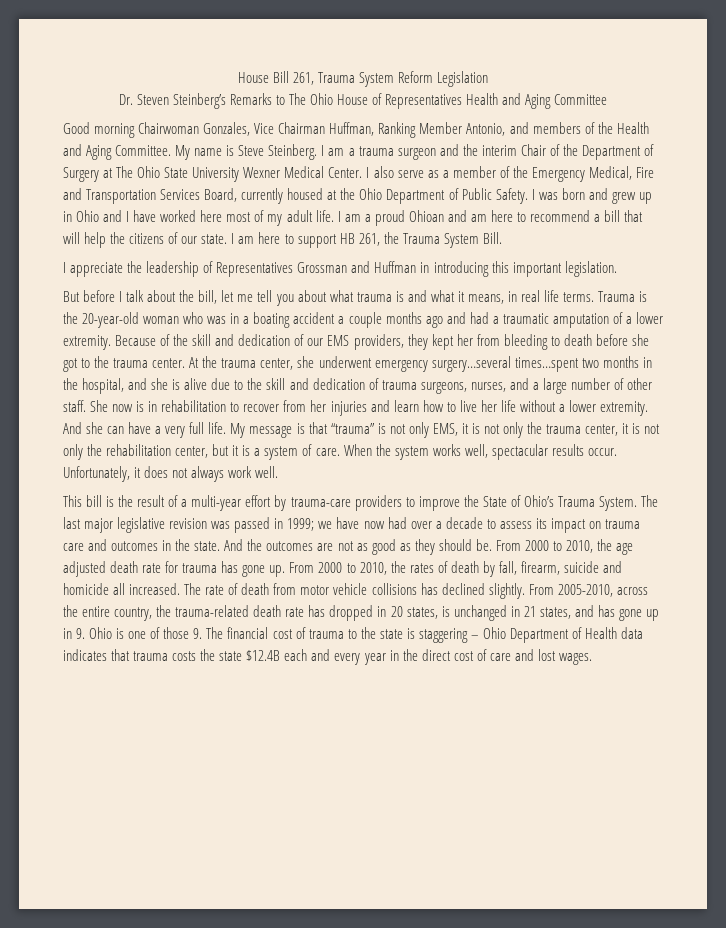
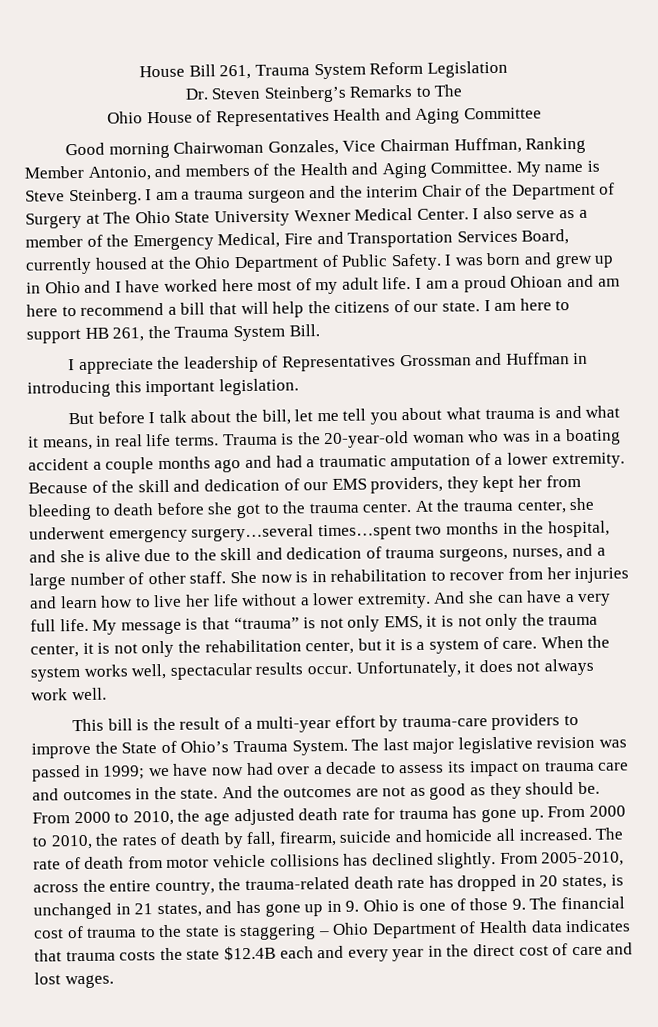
(306, 99) none -> (463, 90) //

